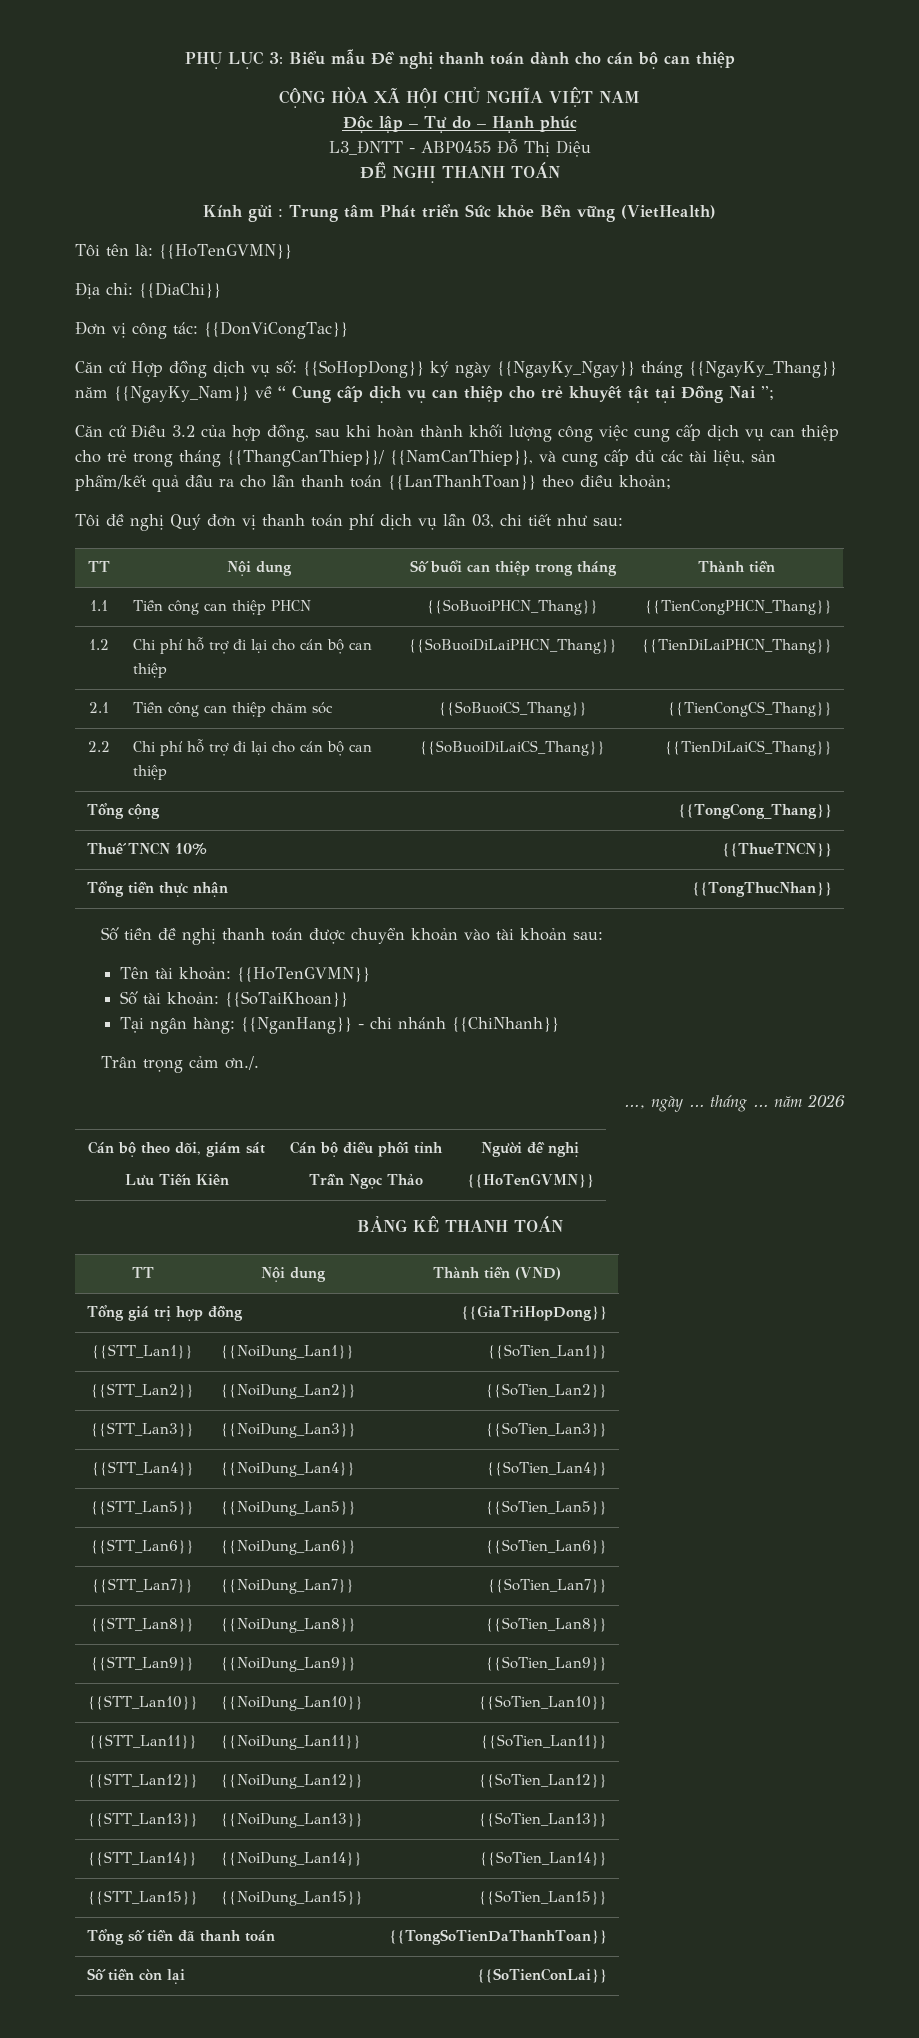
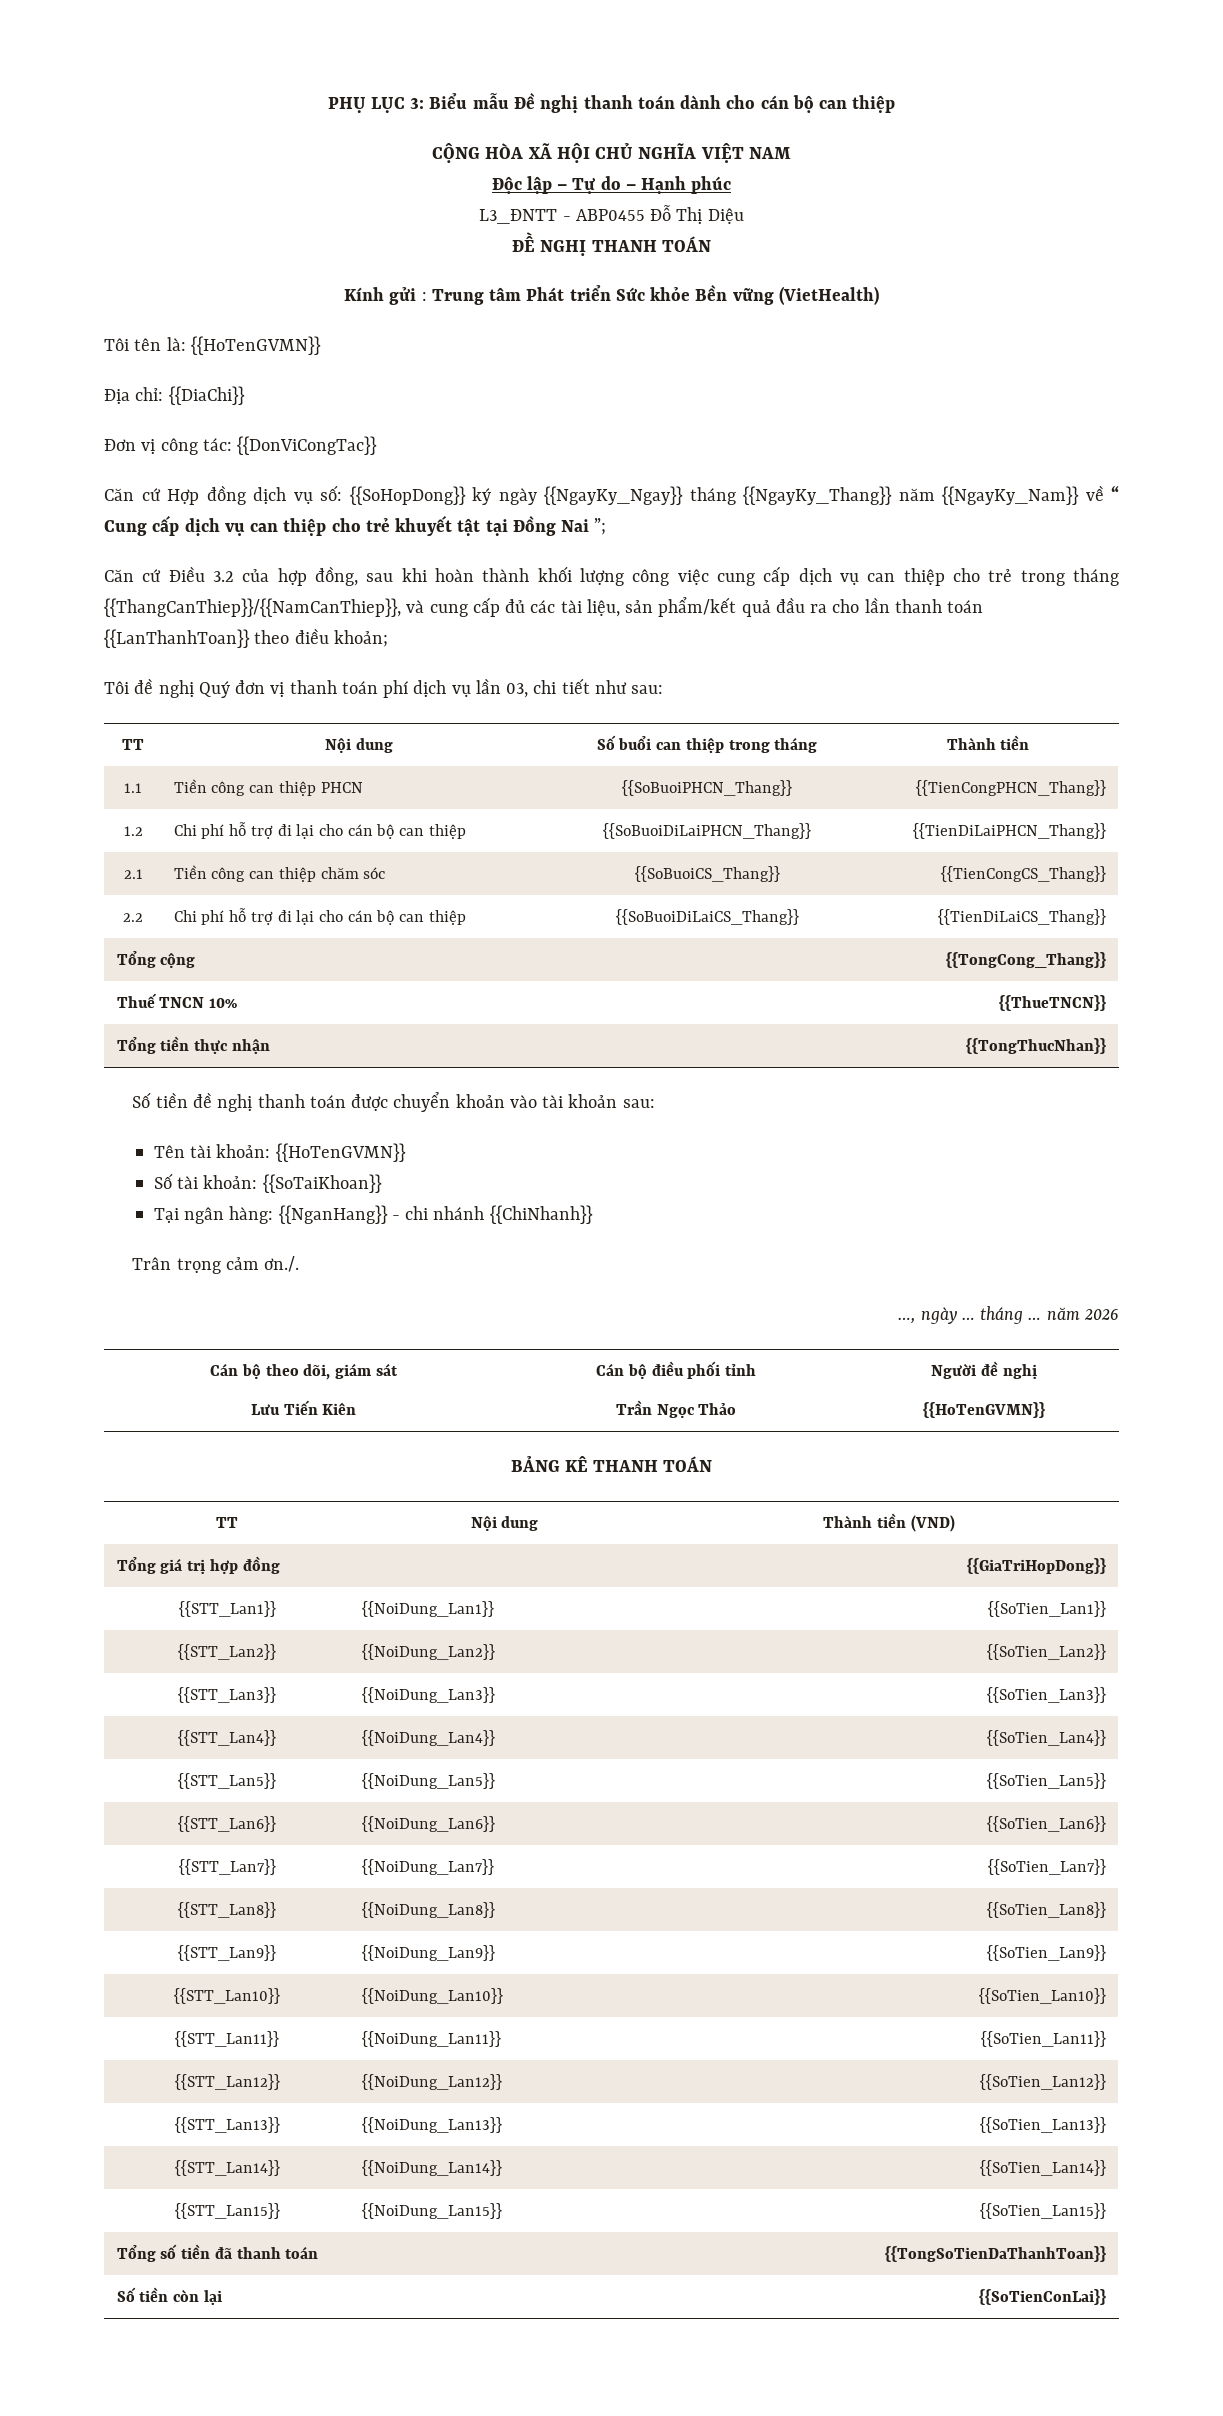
[227,450,533,467] {{ThangCanThiep}}/ {{NamCanThiep}}, -> [104,598,401,617] {{ThangCanThiep}}/{{NamCanThiep}},

